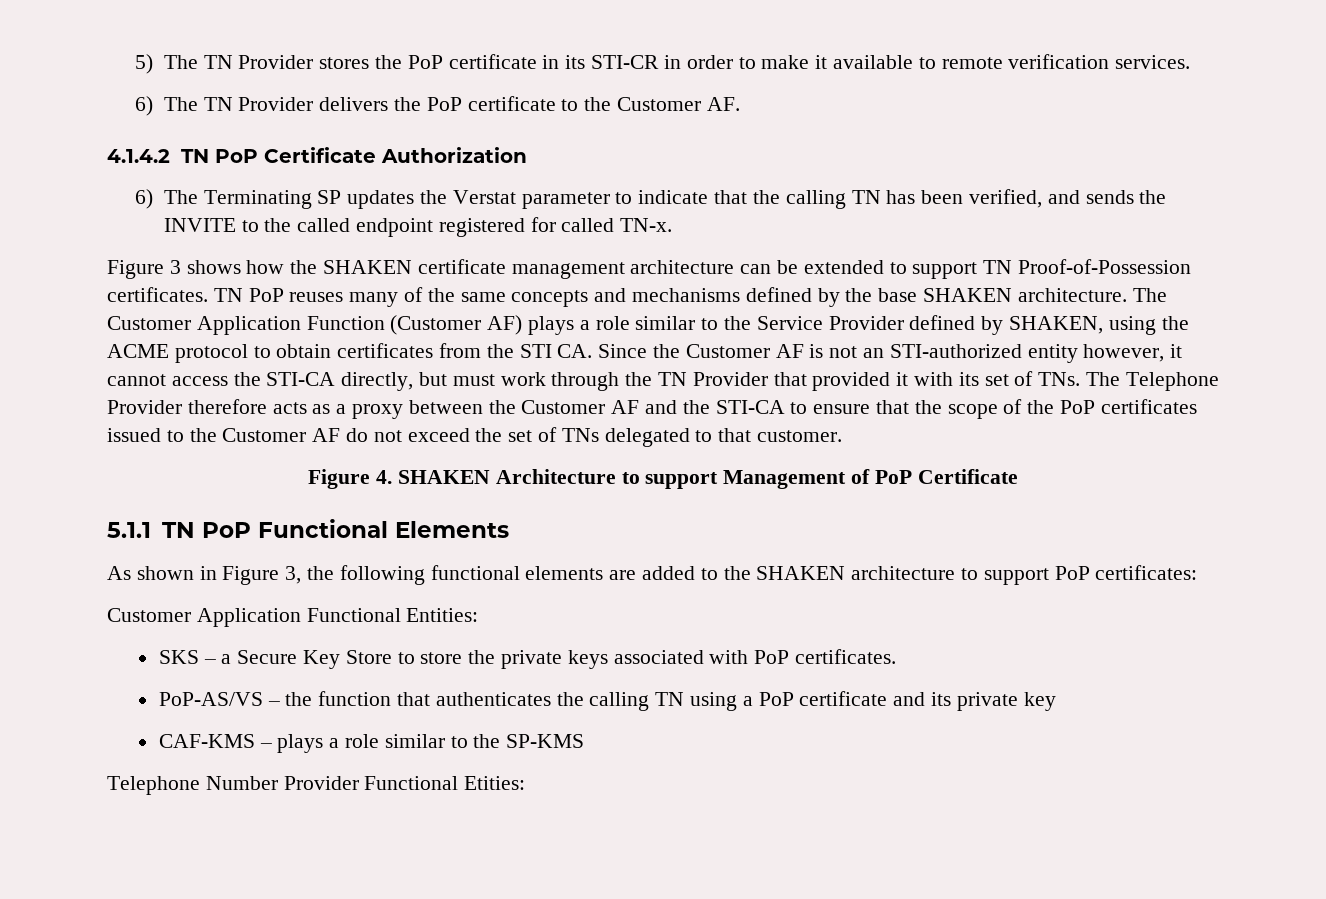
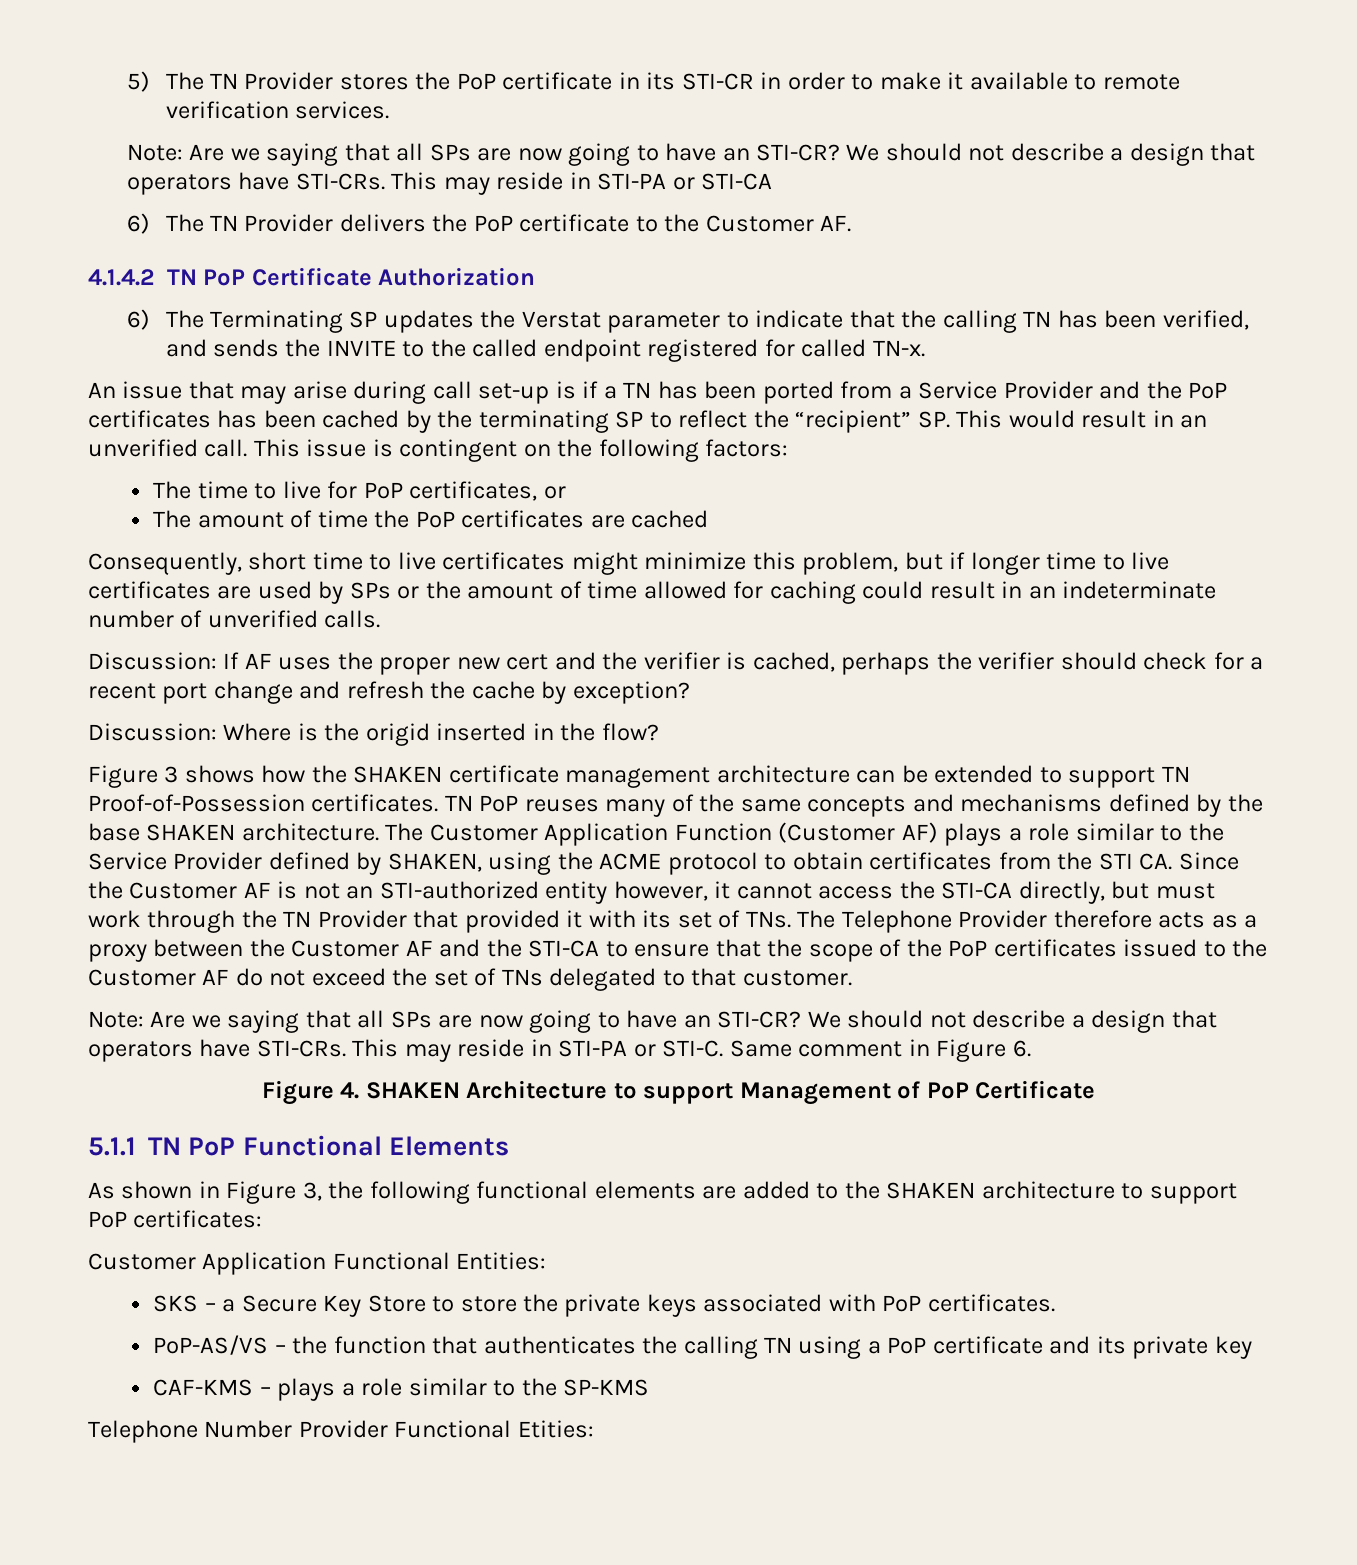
(1191, 62) none -> [126,143,1256,166] [126,172,773,195] // Note: Are we saying that all SPs are now going to have an STI-CR? We should not describe a design that operators have STI-CRs. This may reside in STI-PA or STI-CA
(673, 225) none -> [88,381,1228,404] [88,410,1208,433] [88,439,789,462] [153,481,566,501] [153,510,708,528] [88,552,1170,575] [88,581,1217,604] [88,610,381,628] [88,652,1264,675] [88,681,690,704] [88,723,659,746] // An issue that may arise during call set-up is if a TN has been ported from a Service Provider and the PoP certificates has been cached by the terminating SP to reflect the “recipient” SP. This would result in an unverified call. This issue is contingent on the following factors: // The time to live for PoP certificates, or // The amount of time the PoP certificates are cached // Consequently, short time to live certificates might minimize this problem, but if longer time to live certificates are used by SPs or the amount of time allowed for caching could result in an indeterminate number of unverified calls. // Discussion: If AF uses the proper new cert and the verifier is cached, perhaps the verifier should check for a recent port change and refresh the cache by exception? // Discussion: Where is the origid inserted in the flow?
(843, 436) none -> [88,1010,1217,1033] [88,1039,1031,1062] // Note: Are we saying that all SPs are now going to have an STI-CR? We should not describe a design that operators have STI-CRs. This may reside in STI-PA or STI-C. Same comment in Figure 6.

